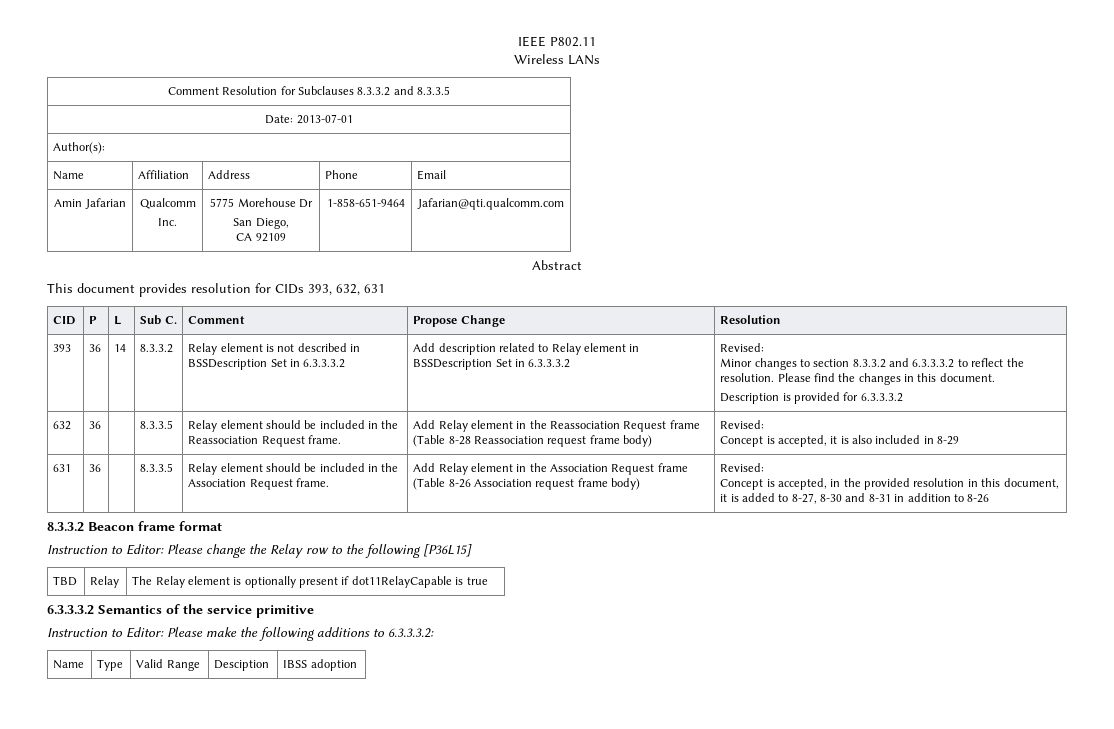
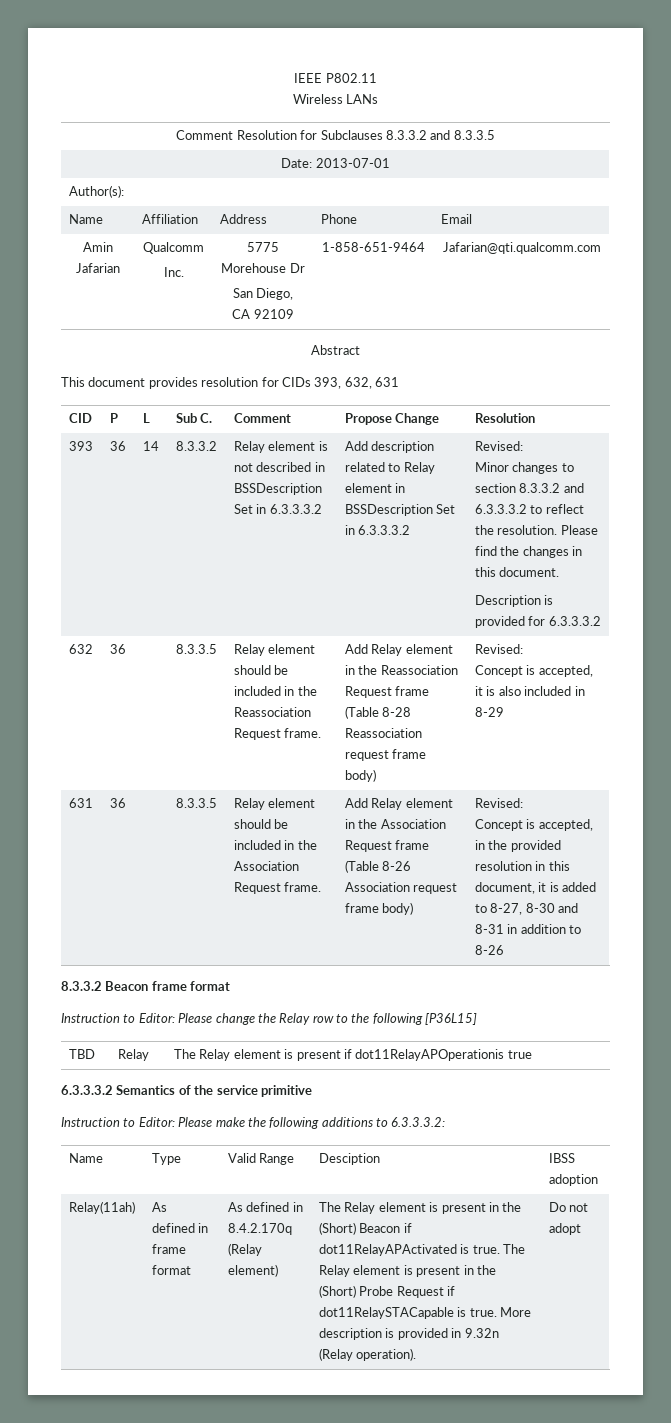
[244,576,296,588] optionally -> (294, 1054) none
[351,576,464,588] dot11RelayCapable is -> [355,1049,505,1061] dot11RelayAPOperationis
(357, 665) none -> [69,1201,136,1214] [152,1202,168,1212] [152,1223,209,1233] [152,1244,187,1254] [152,1265,192,1275] [228,1202,303,1212] [228,1223,293,1235] [228,1243,263,1256] [228,1264,279,1277] [319,1202,522,1214] [319,1222,412,1235] [319,1244,526,1256] [319,1265,496,1277] [319,1285,456,1298] [319,1307,532,1319] [319,1328,499,1340] [319,1348,417,1361] [549,1202,589,1212] [549,1223,582,1235] // Relay(11ah) | As defined in frame format | As defined in 8.4.2.170q (Relay element) | The Relay element is present in the (Short) Beacon if dot11RelayAPActivated is true. The Relay element is present in the (Short) Probe Request if dot11RelaySTACapable is true. More description is provided in 9.32n (Relay operation). | Do not adopt

